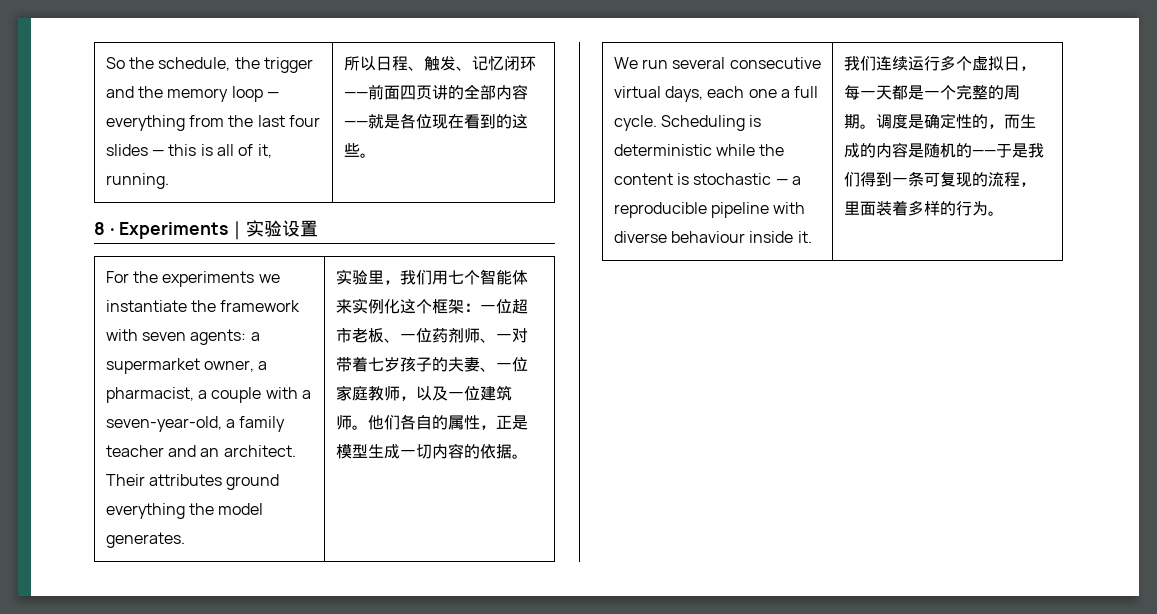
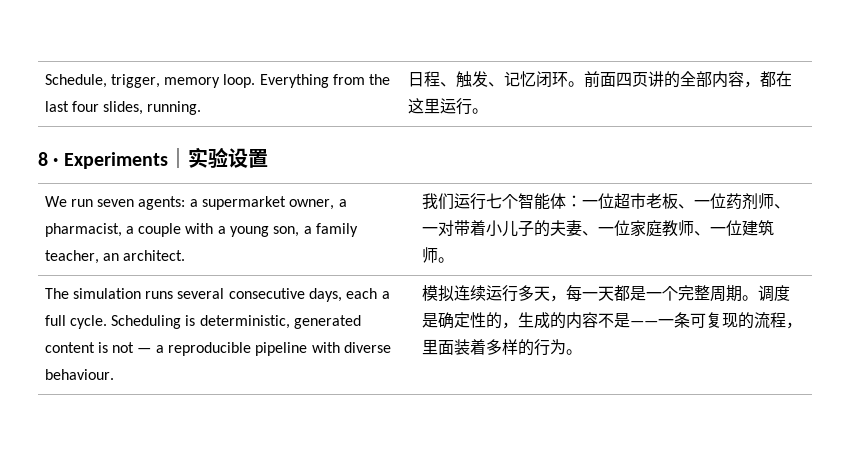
[105,57,313,73] [105,86,279,102] [105,115,320,131] [105,144,272,158] So the schedule, the trigger and the memory loop — everything from the last four slides — this is all of it, -> [44,74,391,88] [44,101,144,115] Schedule, trigger, memory loop. Everything from the last four slides,
[343,56,376,71] 所以 -> (202, 108) none
[343,92,368,98] —— -> [567,81,584,87] 。
[343,113,528,129] [343,143,360,157] ——就是各位现在看到的这些 -> [743,71,792,88] [407,98,472,115] ，都在这里运行
[105,271,280,287] [105,300,301,312] [105,329,138,341] For the experiments we instantiate the framework with -> [44,196,93,207] We run
[105,416,286,432] [105,445,296,457] [105,474,280,490] [105,503,264,519] [105,532,185,548] [335,269,528,285] [335,298,464,314] seven-year-old, a family teacher and an architect. Their attributes ground everything the model generates. | 实验里，我们用七个智能体来实例化这个框架 -> [230,223,359,237] [44,250,186,264] [421,193,566,210] young son, a family teacher, an architect. | 我们运行七个智能体
[367,357,416,372] 七岁孩 -> [485,220,518,237] 小儿
[399,386,448,401] ，以及 -> [693,231,710,236] 、
[367,414,528,430] [335,443,528,459] [613,57,668,69] 他们各自的属性，正是模型生成一切内容的依据。 // We run -> [44,288,174,299] // The simulation runs
[613,86,661,98] virtual -> (305, 293) none
[748,89,777,98] one -> (378, 293) none
[613,144,785,156] deterministic while the -> [199,315,362,329] deterministic, generated
[693,173,772,185] stochastic -> [112,342,135,353] not
[670,231,812,243] [843,56,876,71] behaviour inside it. | 我们 -> [44,369,114,380] [421,285,454,302] behaviour. | 模拟
[955,55,1020,71] 个虚拟日 -> [533,286,550,301] 天
[987,85,1004,100] 的 -> (710, 293) none
[1003,114,1020,129] 而 -> (518, 325) none
[907,143,1044,158] [843,172,892,187] 是随机的——于是我们得到 -> [597,313,658,328] 不是——

